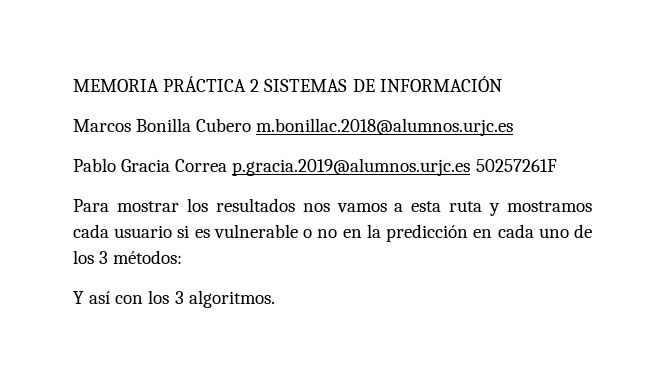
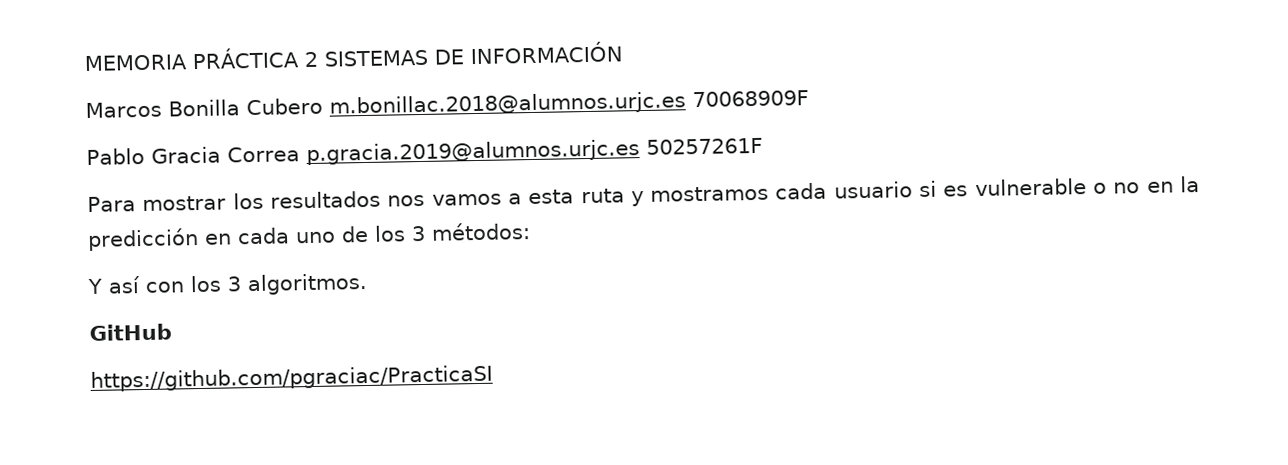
(514, 127) none -> [692,90,809,108] 70068909F
(275, 299) none -> [89,323,172,341] [90,364,493,392] // GitHub // https://github.com/pgraciac/PracticaSI

